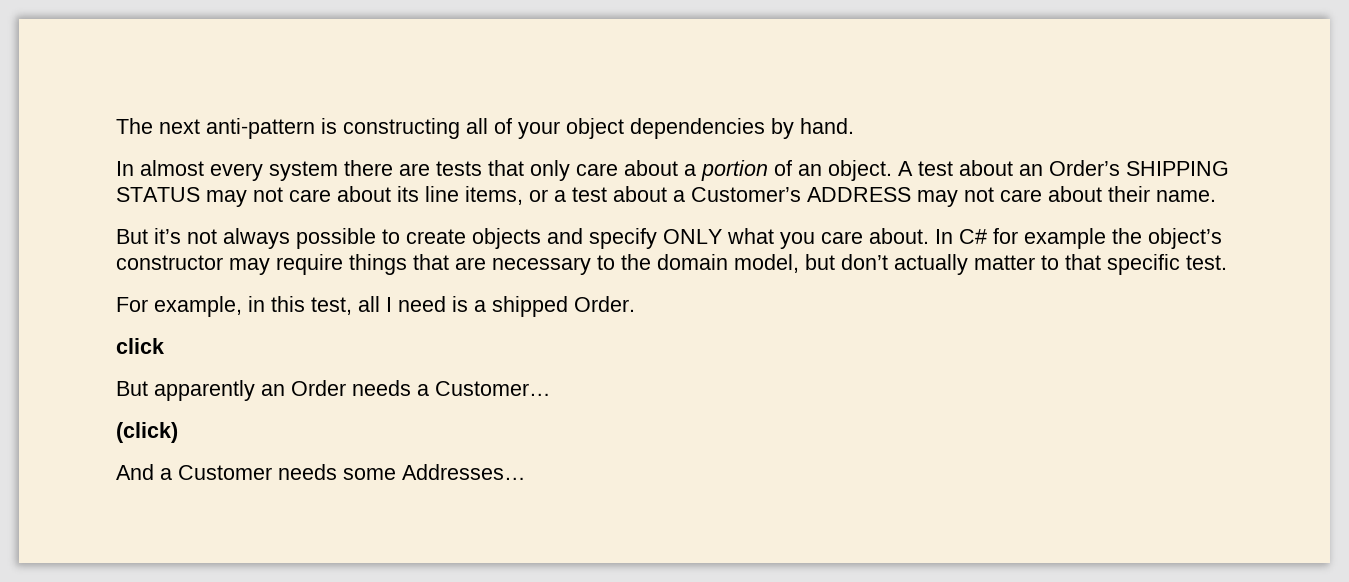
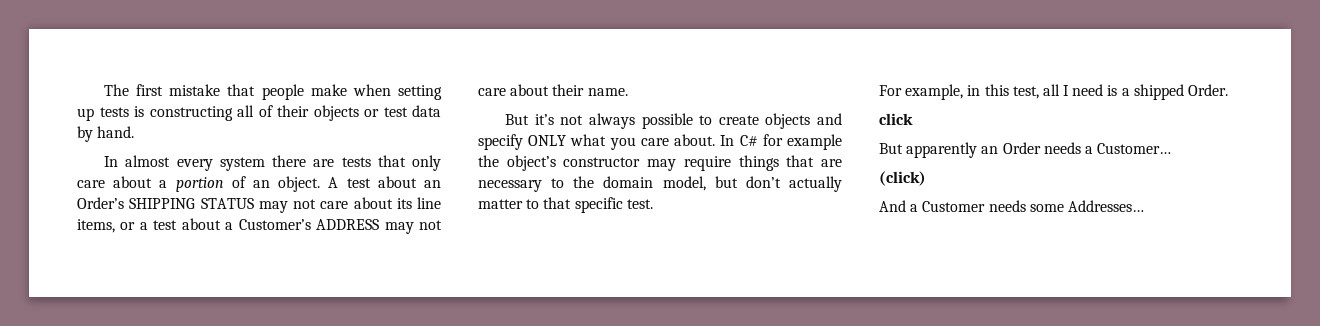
[159,118,765,139] next anti-pattern is constructing all of your object dependencies -> [136,84,442,100] [77,105,441,121] first mistake that people make when setting up tests is constructing all of their objects or test data

